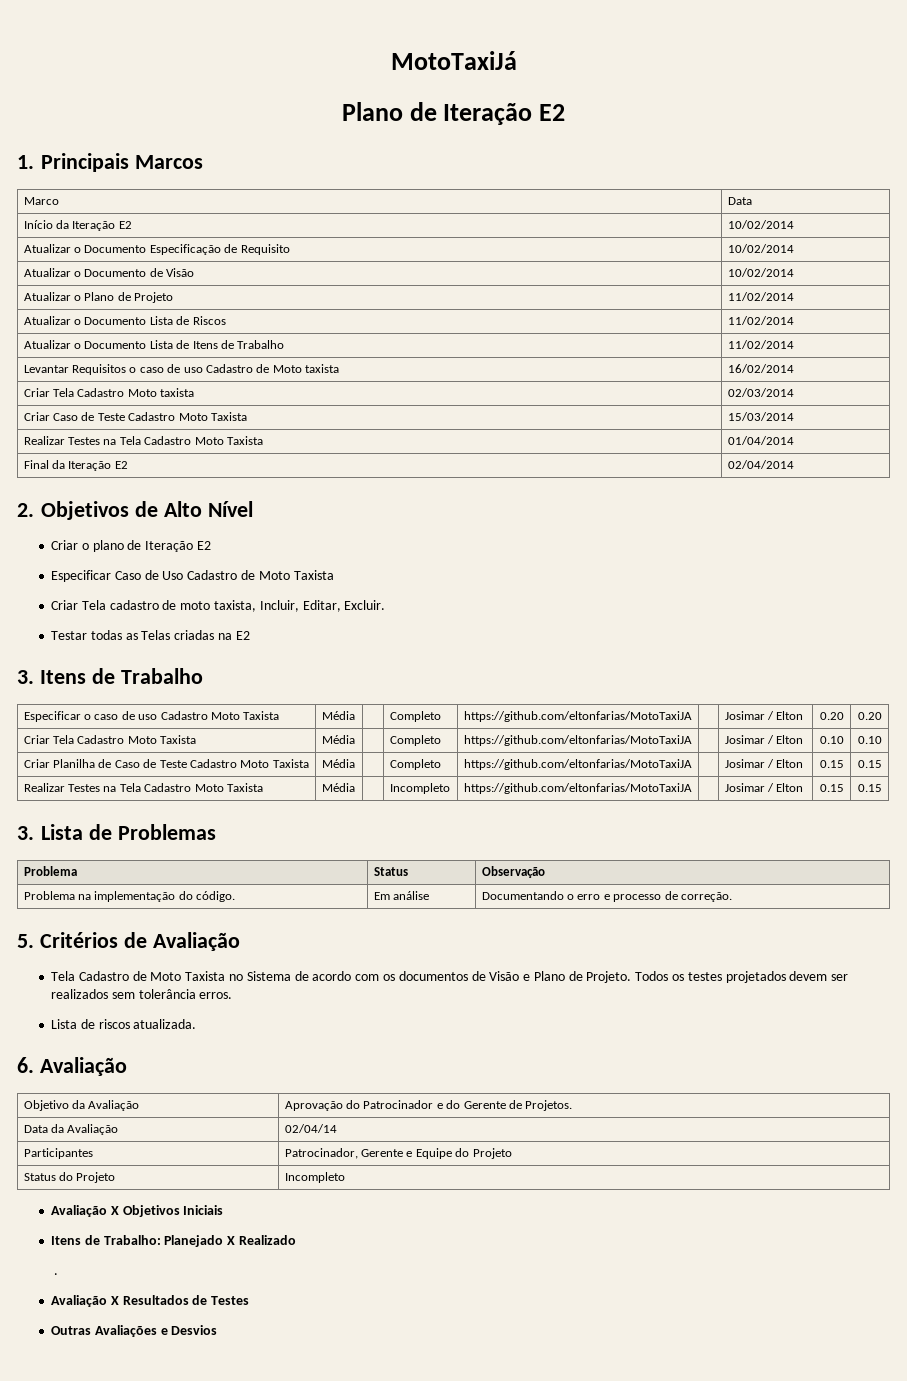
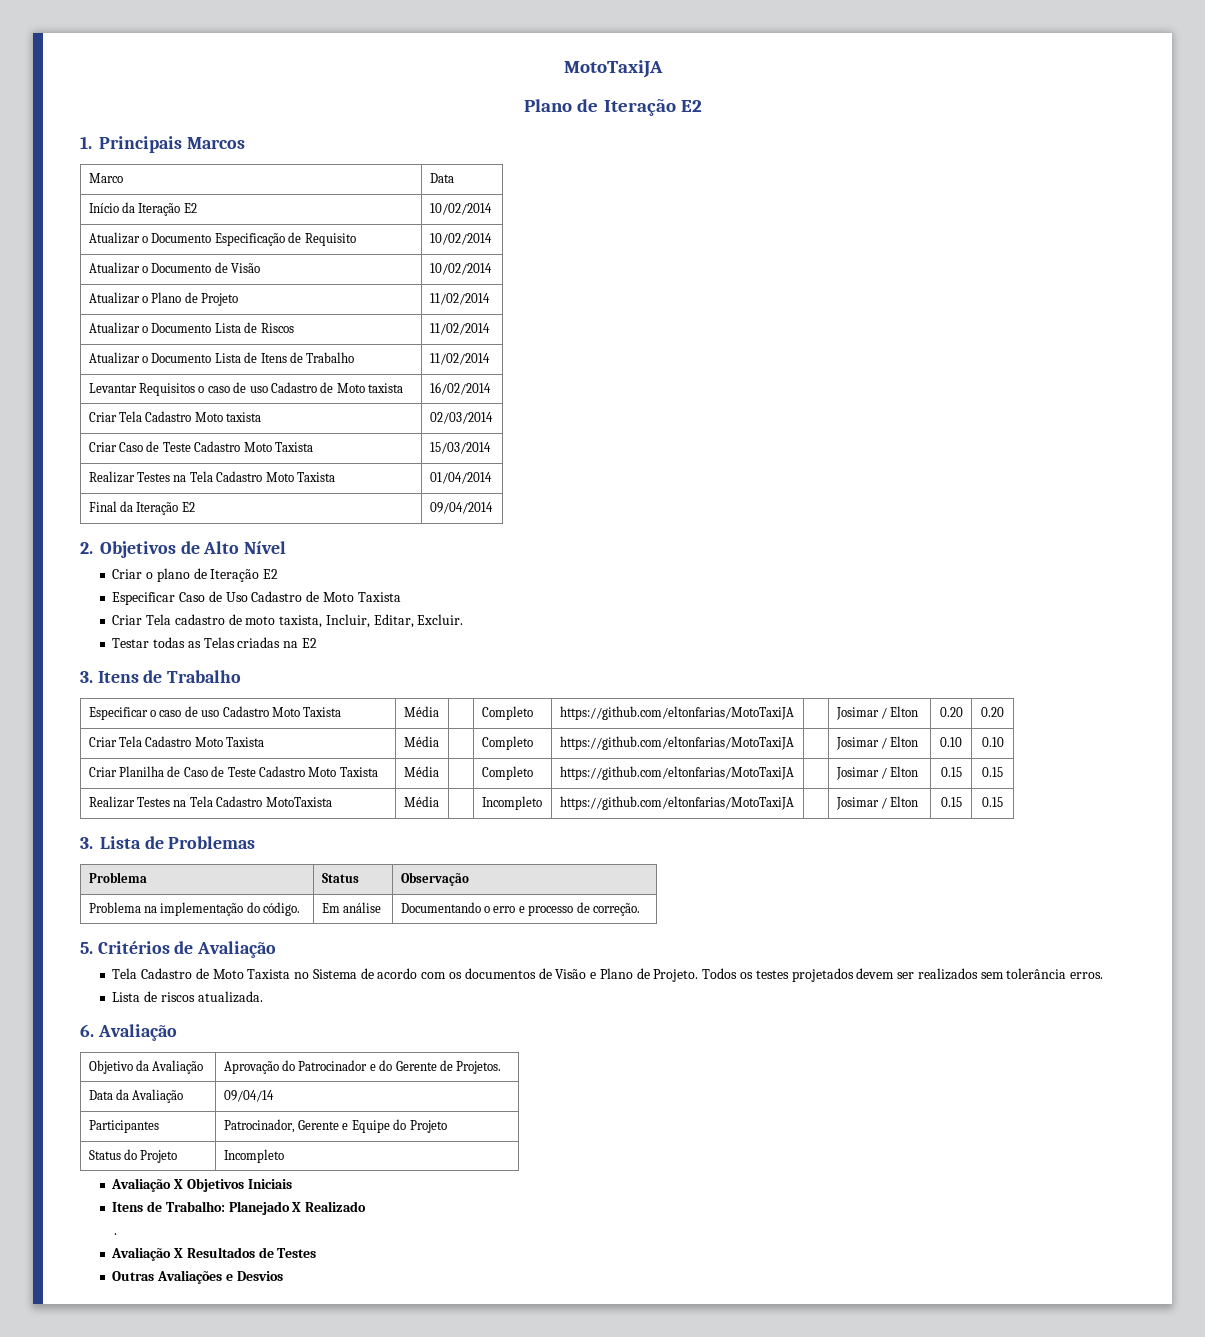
[390,51,517,70] MotoTaxiJá -> [564,60,663,78] MotoTaxiJA
[727,460,794,469] 02/04/2014 -> [429,502,493,514] 09/04/2014
[194,783,263,792] Moto Taxista -> [265,797,332,807] MotoTaxista
[284,1124,337,1133] 02/04/14 -> [223,1090,274,1102] 09/04/14

